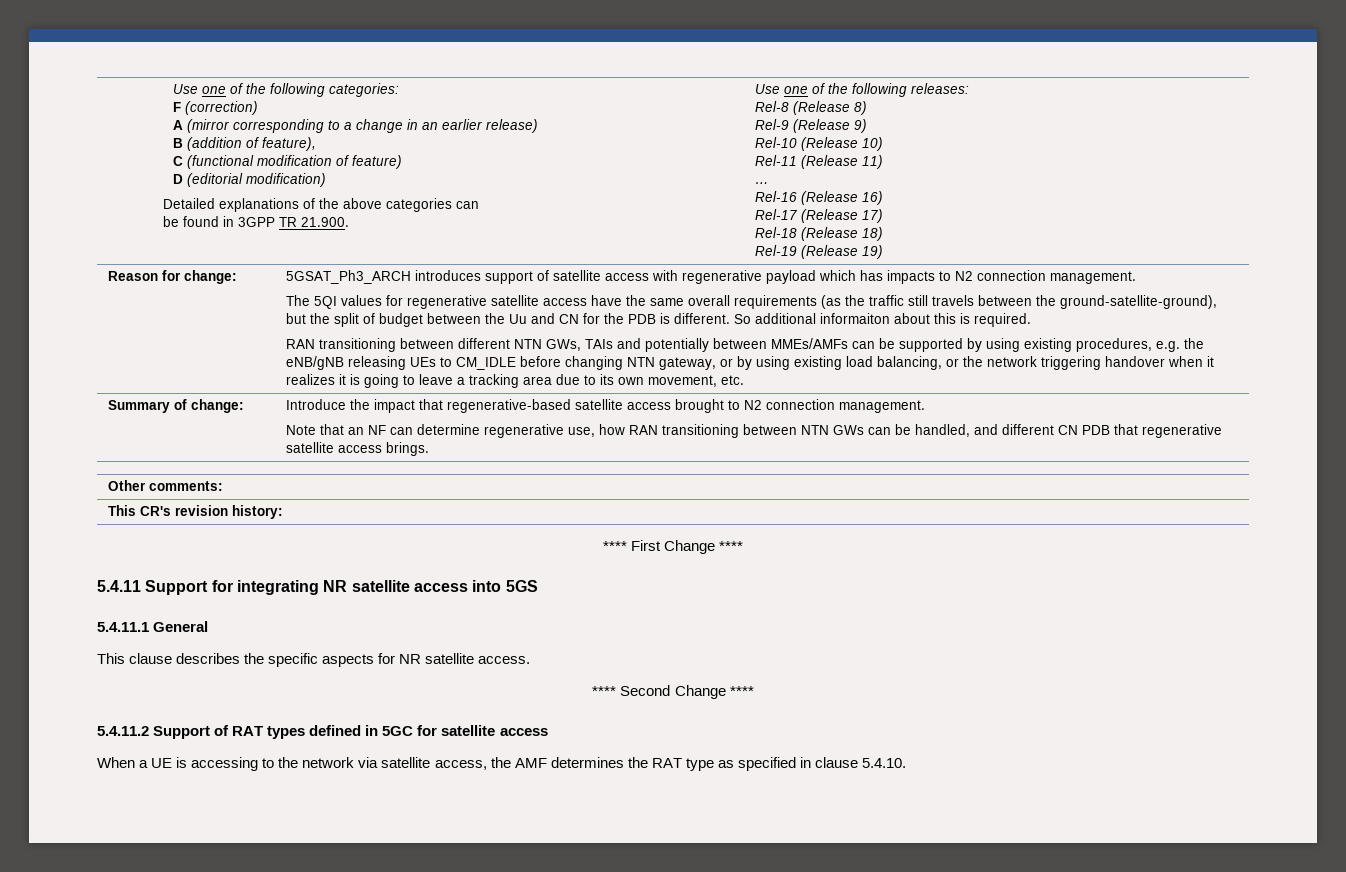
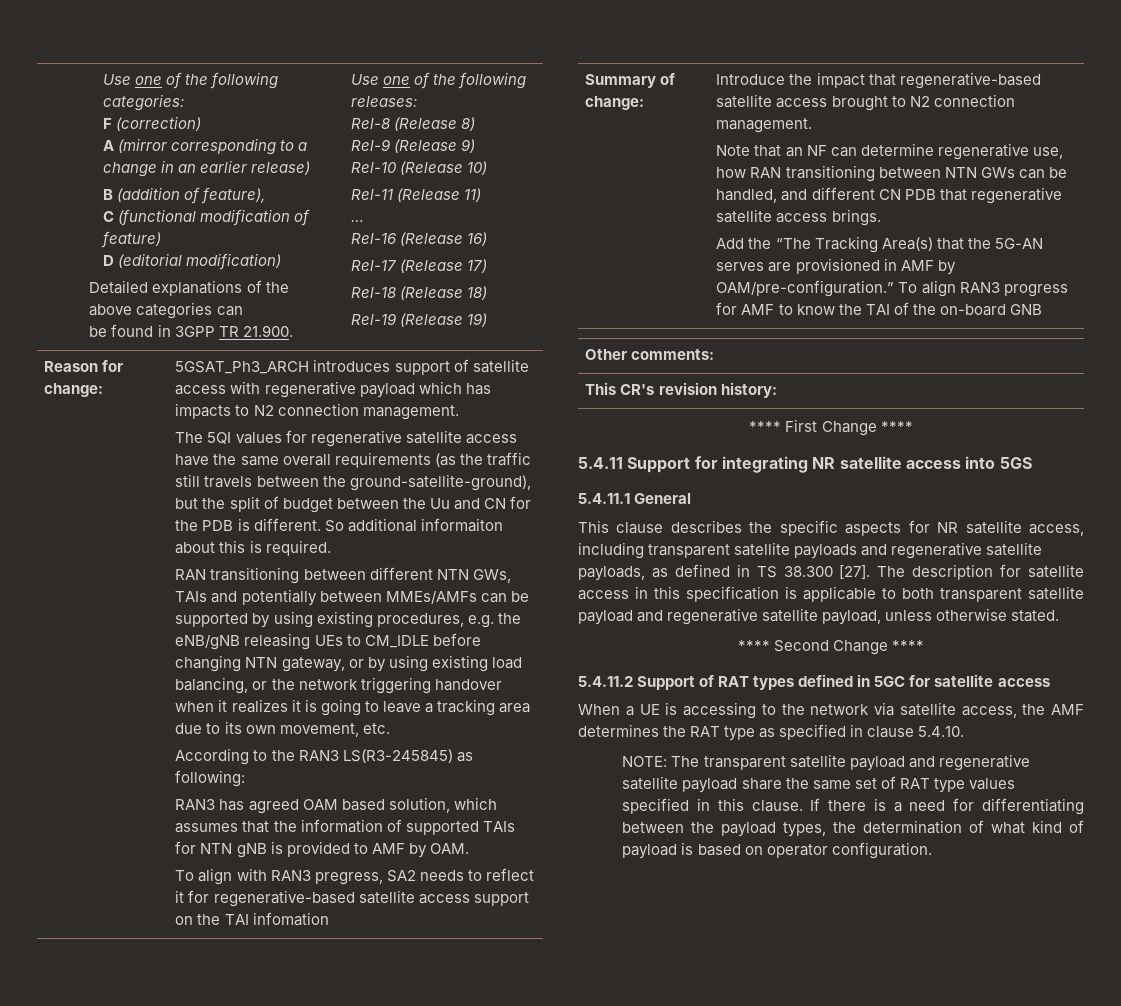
(745, 380) none -> [175,748,473,765] [175,770,246,787] [175,797,497,814] [175,819,515,835] [175,841,469,858] [175,868,534,885] [175,890,529,907] [175,912,329,926] // According to the RAN3 LS(R3-245845) as following: // RAN3 has agreed OAM based solution, which assumes that the information of supported TAIs for NTN gNB is provided to AMF by OAM. // To align with RAN3 pregress, SA2 needs to reflect it for regenerative-based satellite access support on the TAI infomation
(430, 449) none -> [716,236,1043,253] [716,258,956,275] [716,280,1068,297] [716,302,1042,316] // Add the “The Tracking Area(s) that the 5G-AN serves are provisioned in AMF by OAM/pre-configuration.” To align RAN3 progress for AMF to know the TAI of the on-board GNB
[478,656,531,664] access. -> [1029,524,1084,536] [578,542,1043,559] [578,564,1084,581] [578,586,1084,602] [578,608,1060,625] access, including transparent satellite payloads and regenerative satellite payloads, as defined in TS 38.300 [27]. The description for satellite access in this specification is applicable to both transparent satellite payload and regenerative satellite payload, unless otherwise stated.
(907, 763) none -> [622,754,1030,771] [622,776,1015,793] [622,798,1084,815] [622,820,1084,837] [622,842,932,859] // NOTE: The transparent satellite payload and regenerative satellite payload share the same set of RAT type values specified in this clause. If there is a need for differentiating between the payload types, the determination of what kind of payload is based on operator configuration.

